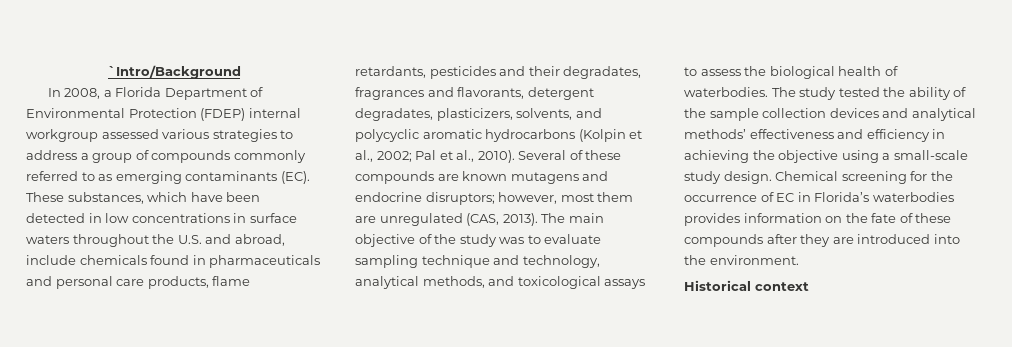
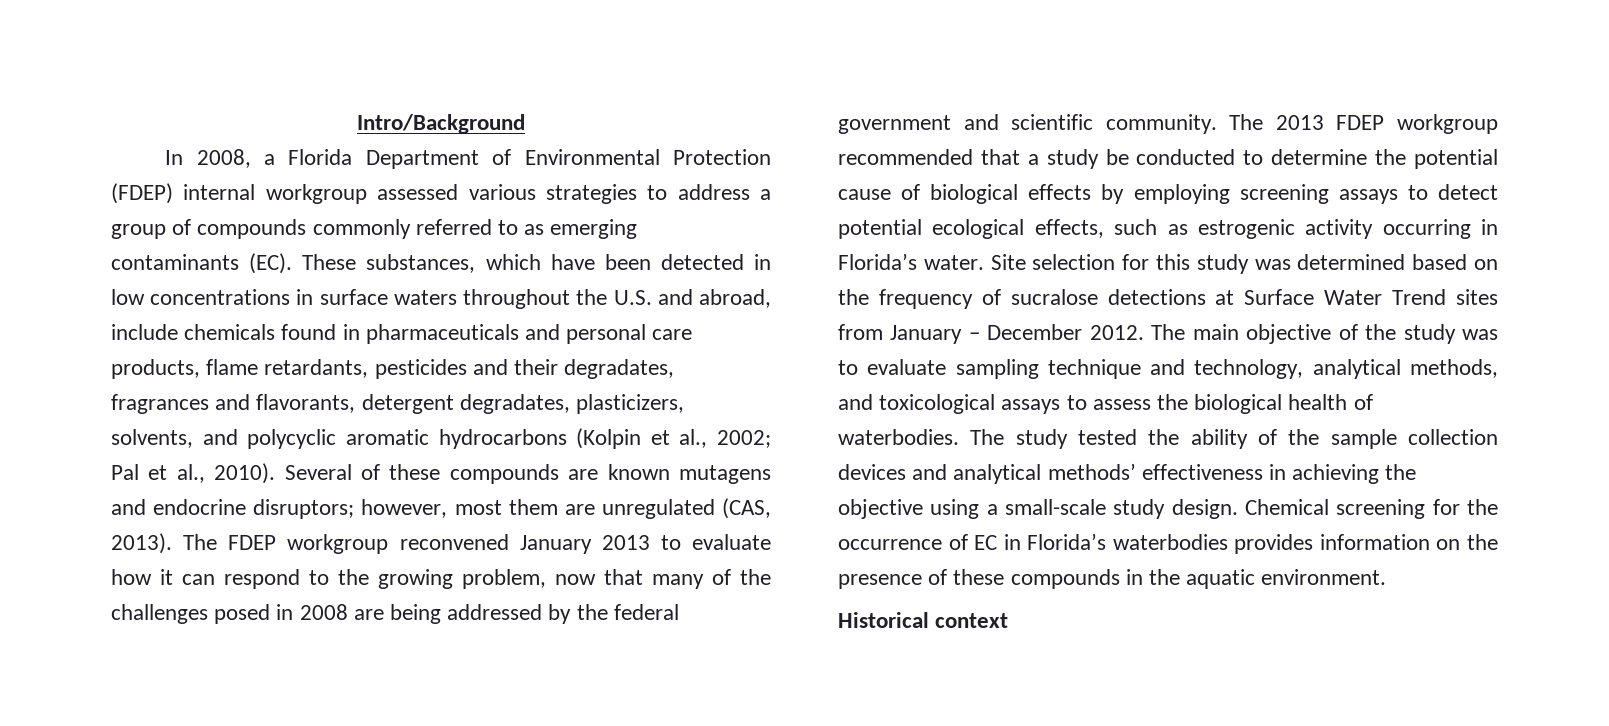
[107,65,241,79] `Intro/Background -> [357,114,525,134] Intro/Background
(566, 218) none -> [228,534,771,554] [111,569,771,589] [111,604,679,624] [838,114,1498,134] [838,149,1498,169] [838,184,1498,204] [838,219,1498,239] [838,253,1498,274] [838,289,1498,309] [838,324,1186,344] FDEP workgroup reconvened January 2013 to evaluate how it can respond to the growing problem, now that many of the challenges posed in 2008 are being addressed by the federal government and scientific community. The 2013 FDEP workgroup recommended that a study be conducted to determine the potential cause of biological effects by employing screening assays to detect potential ecological effects, such as estrogenic activity occurring in Florida’s water. Site selection for this study was determined based on the frequency of sucralose detections at Surface Water Trend sites from January – December 2012. The
[837,129,930,142] and efficiency -> (1263, 472) none
[871,213,952,223] [684,234,960,247] [684,255,706,265] fate of these compounds after they are introduced into the -> [838,569,1256,589] presence of these compounds in the aquatic

